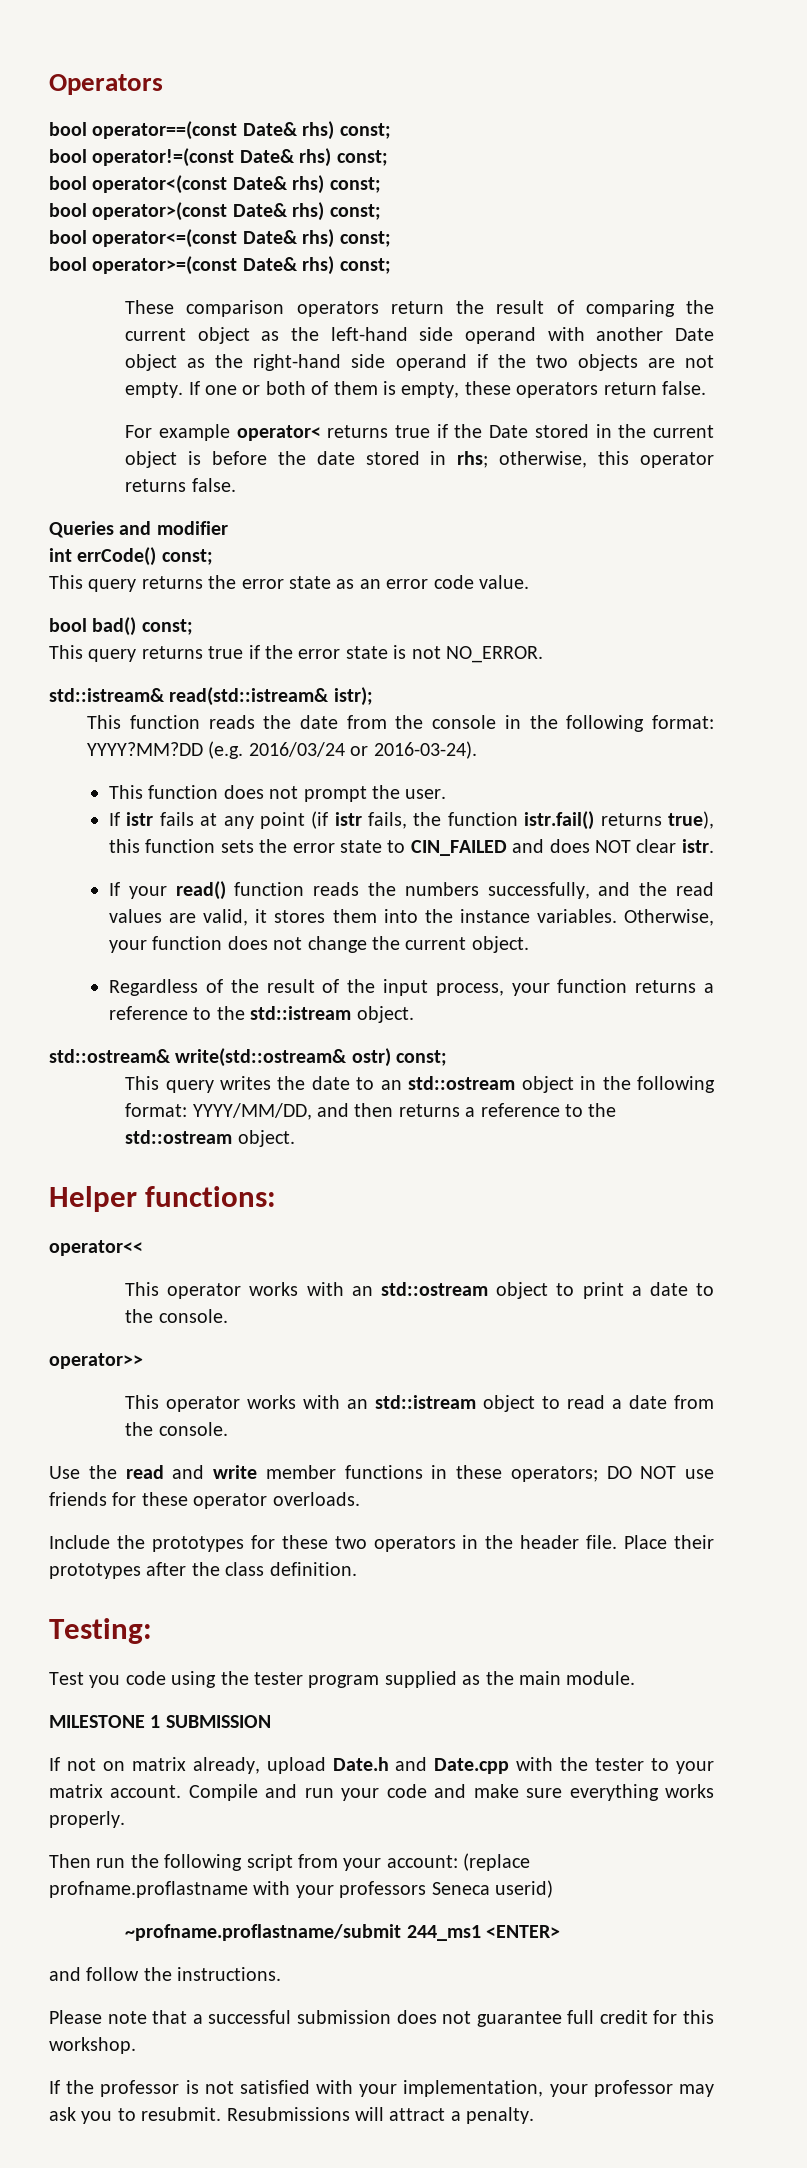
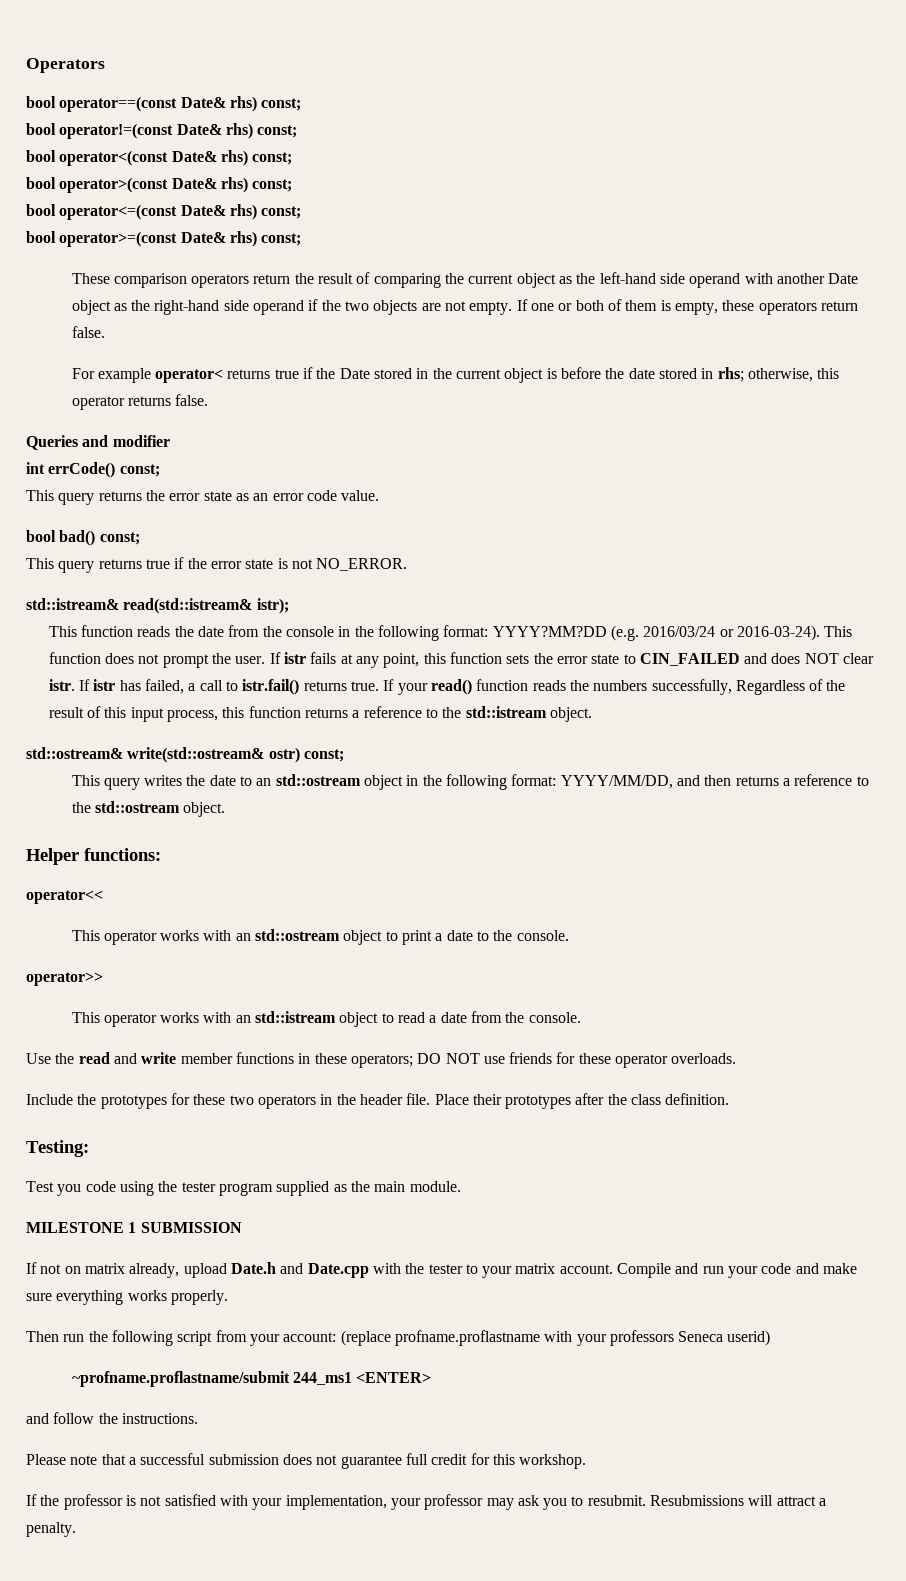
(477, 750) // -> (820, 633) none
(447, 794) // -> (266, 660) none
[259,811,714,830] point (if istr fails, the function istr.fail() returns true), -> [383,653,420,668] point,
(714, 846) // -> [79,679,379,695] If istr has failed, a call to istr.fail() returns true.
[598,882,714,896] [109,909,714,926] [109,936,529,953] and the read values are valid, it stores them into the instance variables. Otherwise, your function does not change the current object. // -> (732, 687) none
[347,979,376,993] the -> [104,707,127,718] this
[511,983,550,996] your -> [222,707,245,718] this

